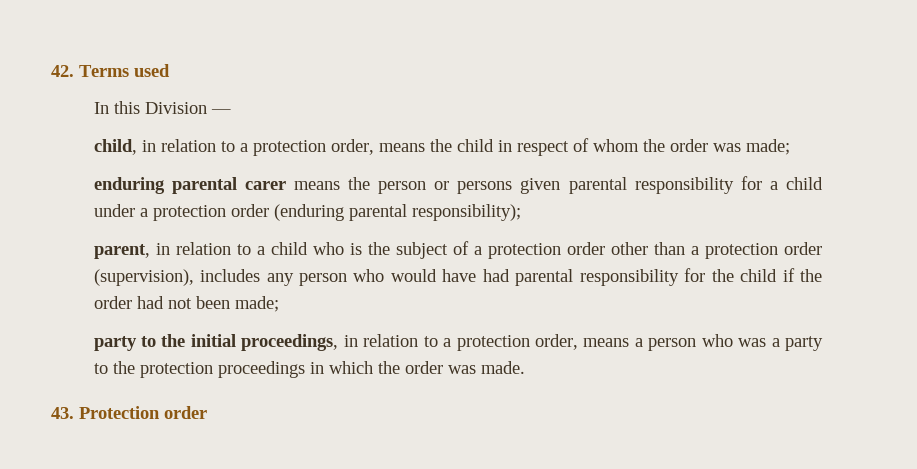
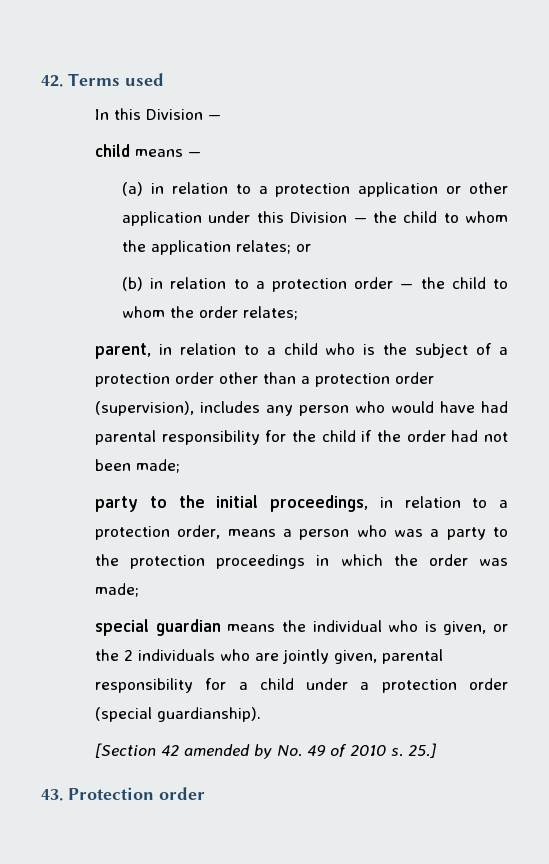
[93,138,790,156] [93,176,824,194] [93,204,521,221] child, in relation to a protection order, means the child in respect of whom the order was made; // enduring parental carer means the person or persons given parental responsibility for a child under a protection order (enduring parental responsibility); -> [94,144,201,157] [121,182,509,197] [121,211,509,226] [121,240,311,255] [121,277,508,292] [121,306,298,320] child means — // (a) in relation to a protection application or other application under this Division — the child to whom the application relates; or // (b) in relation to a protection order — the child to whom the order relates;
[480,361,525,374] made. -> [94,583,139,597] [94,619,508,636] [94,649,443,664] [94,678,509,693] [94,707,261,722] [94,743,436,759] made; // special guardian means the individual who is given, or the 2 individuals who are jointly given, parental responsibility for a child under a protection order (special guardianship). // [Section 42 amended by No. 49 of 2010 s. 25.]

